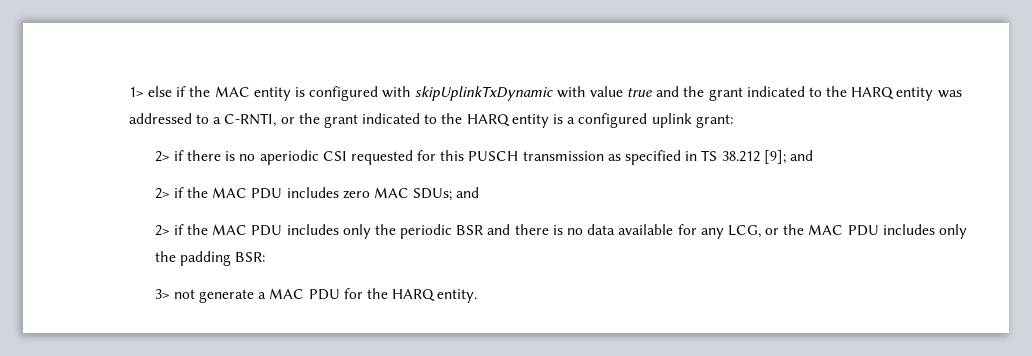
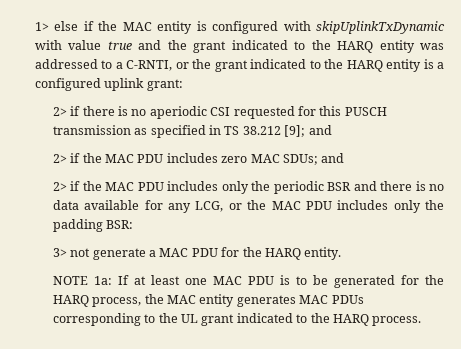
(478, 296) none -> [52,275,444,288] [52,294,364,307] [52,313,422,326] // NOTE 1a: If at least one MAC PDU is to be generated for the HARQ process, the MAC entity generates MAC PDUs corresponding to the UL grant indicated to the HARQ process.

